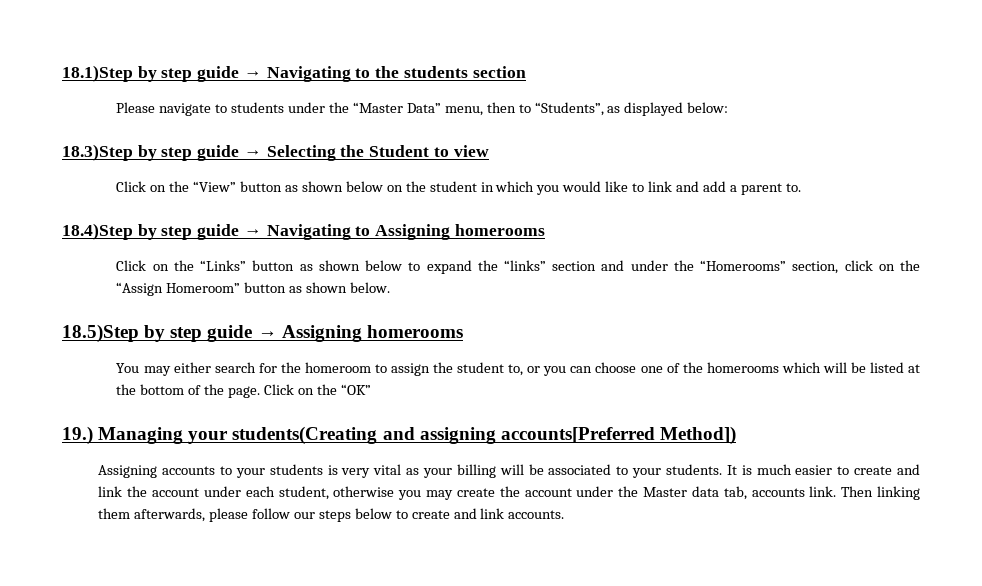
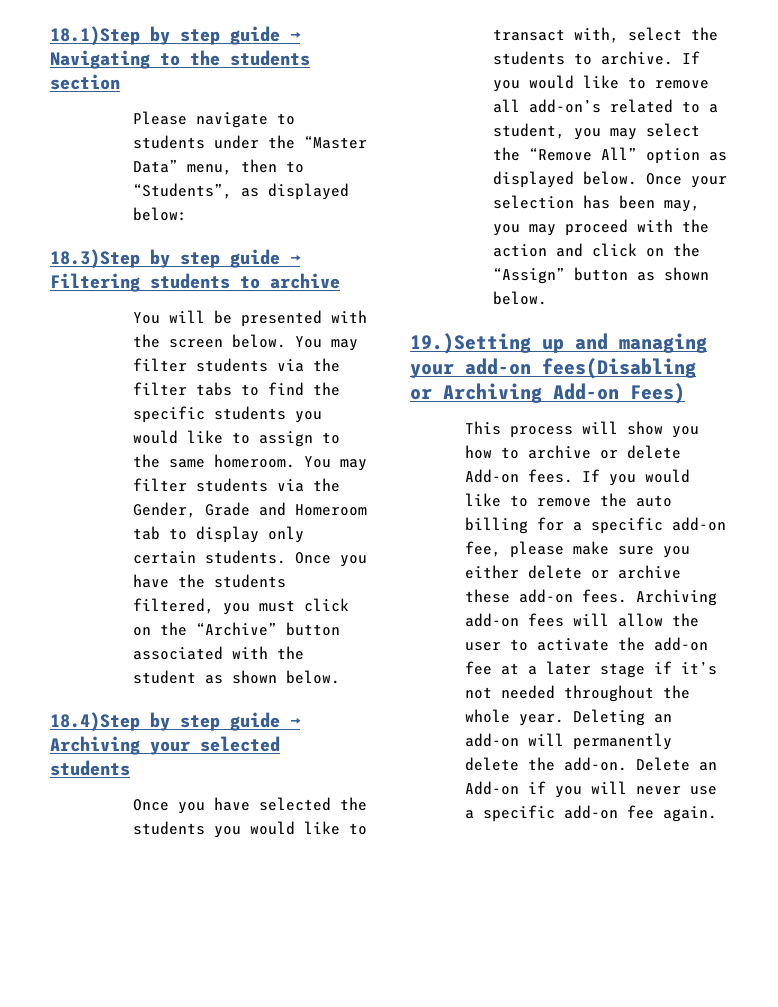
[266,145,489,161] [116,181,801,195] Selecting the Student to view // Click on the “View” button as shown below on the student in which you would like to link and add a parent to. -> [50,273,340,292] [132,310,367,327] [132,334,358,351] [132,358,340,372] [132,382,340,396] [132,406,322,423] [132,430,340,447] [132,454,367,471] [132,478,340,492] [132,502,367,518] [132,526,304,543] [132,550,367,567] [132,574,286,588] [132,598,349,615] [132,622,340,636] [132,646,304,660] [132,670,340,684] Filtering students to archive // You will be presented with the screen below. You may filter students via the filter tabs to find the specific students you would like to assign to the same homeroom. You may filter students via the Gender, Grade and Homeroom tab to display only certain students. Once you have the students filtered, you must click on the “Archive” button associated with the student as shown below.
[266,224,545,240] [116,260,920,274] [116,282,241,296] Navigating to Assigning homerooms // Click on the “Links” button as shown below to expand the “links” section and under the “Homerooms” section, click on the “Assign Homeroom” -> [50,736,280,755] [50,760,130,776] [132,797,367,814] [132,821,367,838] [492,27,718,43] [492,51,700,65] [492,75,709,92] [492,99,718,113] [492,123,700,140] [492,147,727,164] [492,171,727,188] [492,195,700,212] [492,219,709,236] [492,243,700,257] [492,267,565,284] Archiving your selected students // Once you have selected the students you would like to transact with, select the students to archive. If you would like to remove all add-on’s related to a student, you may select the “Remove All” option as displayed below. Once your selection has been may, you may proceed with the action and click on the “Assign”
[62,324,463,343] [116,362,920,376] [116,384,371,398] [62,426,736,445] [98,464,920,478] [98,486,920,500] [98,508,565,522] 18.5)Step by step guide → Assigning homerooms // You may either search for the homeroom to assign the student to, or you can choose one of the homerooms which will be listed at the bottom of the page. Click on the “OK” // 19.) Managing your students(Creating and assigning accounts[Preferred Method]) // Assigning accounts to your students is very vital as your billing will be associated to your students. It is much easier to create and link the account under each student, otherwise you may create the account under the Master data tab, accounts link. Then linking them afterwards, please follow our steps below to create and link accounts. -> [410,333,707,354] [410,358,696,379] [410,383,685,404] [465,421,700,438] [465,445,682,459] [465,469,691,486] [465,493,673,507] [465,517,727,534] [465,541,691,558] [465,565,682,579] [465,589,718,606] [465,613,700,627] [465,637,709,651] [465,661,718,678] [465,685,691,702] [465,709,673,726] [465,733,673,750] [465,757,718,771] [465,781,718,798] [465,805,718,822] 19.)Setting up and managing your add-on fees(Disabling or Archiving Add-on Fees) // This process will show you how to archive or delete Add-on fees. If you would like to remove the auto billing for a specific add-on fee, please make sure you either delete or archive these add-on fees. Archiving add-on fees will allow the user to activate the add-on fee at a later stage if it’s not needed throughout the whole year. Deleting an add-on will permanently delete the add-on. Delete an Add-on if you will never use a specific add-on fee again.

